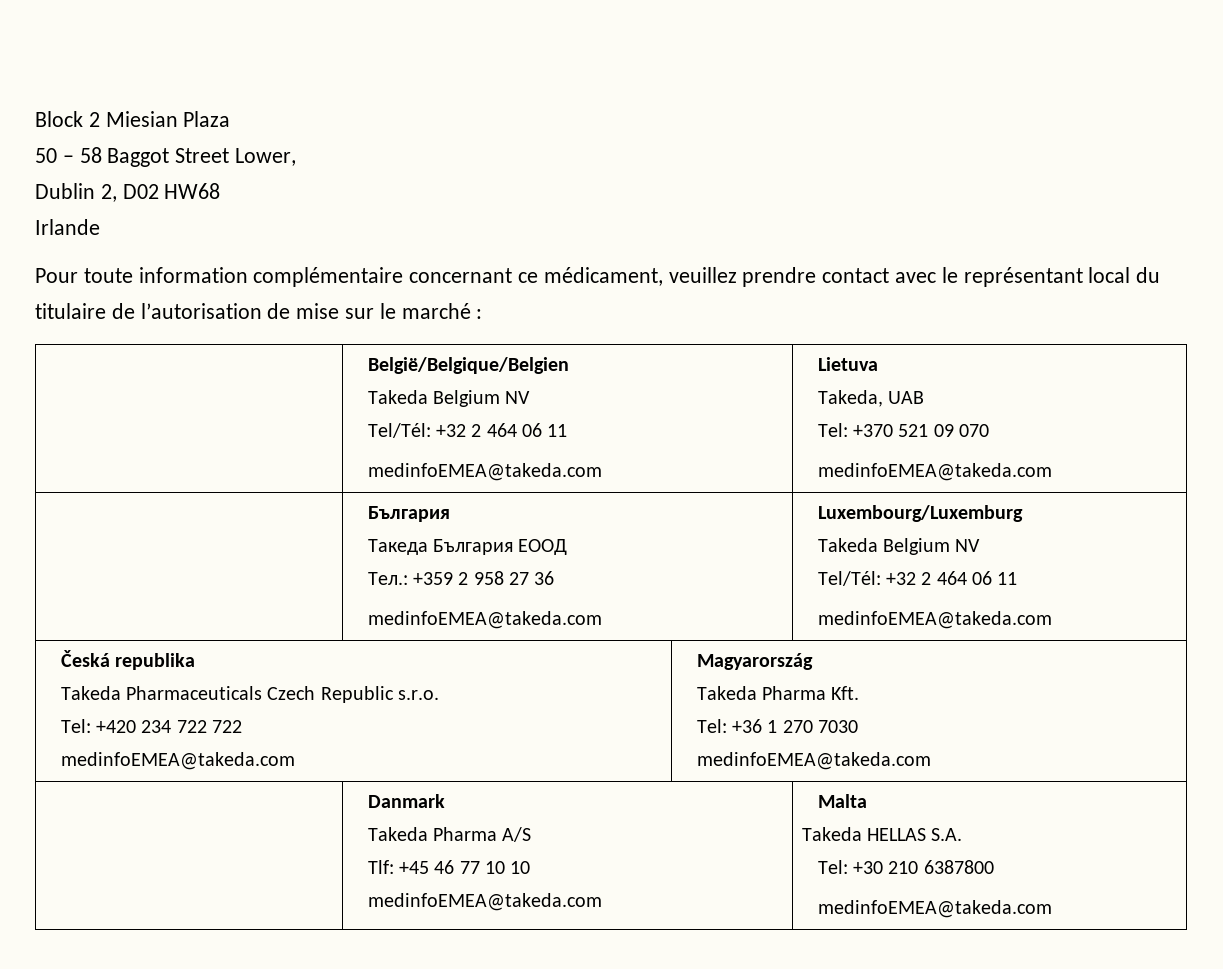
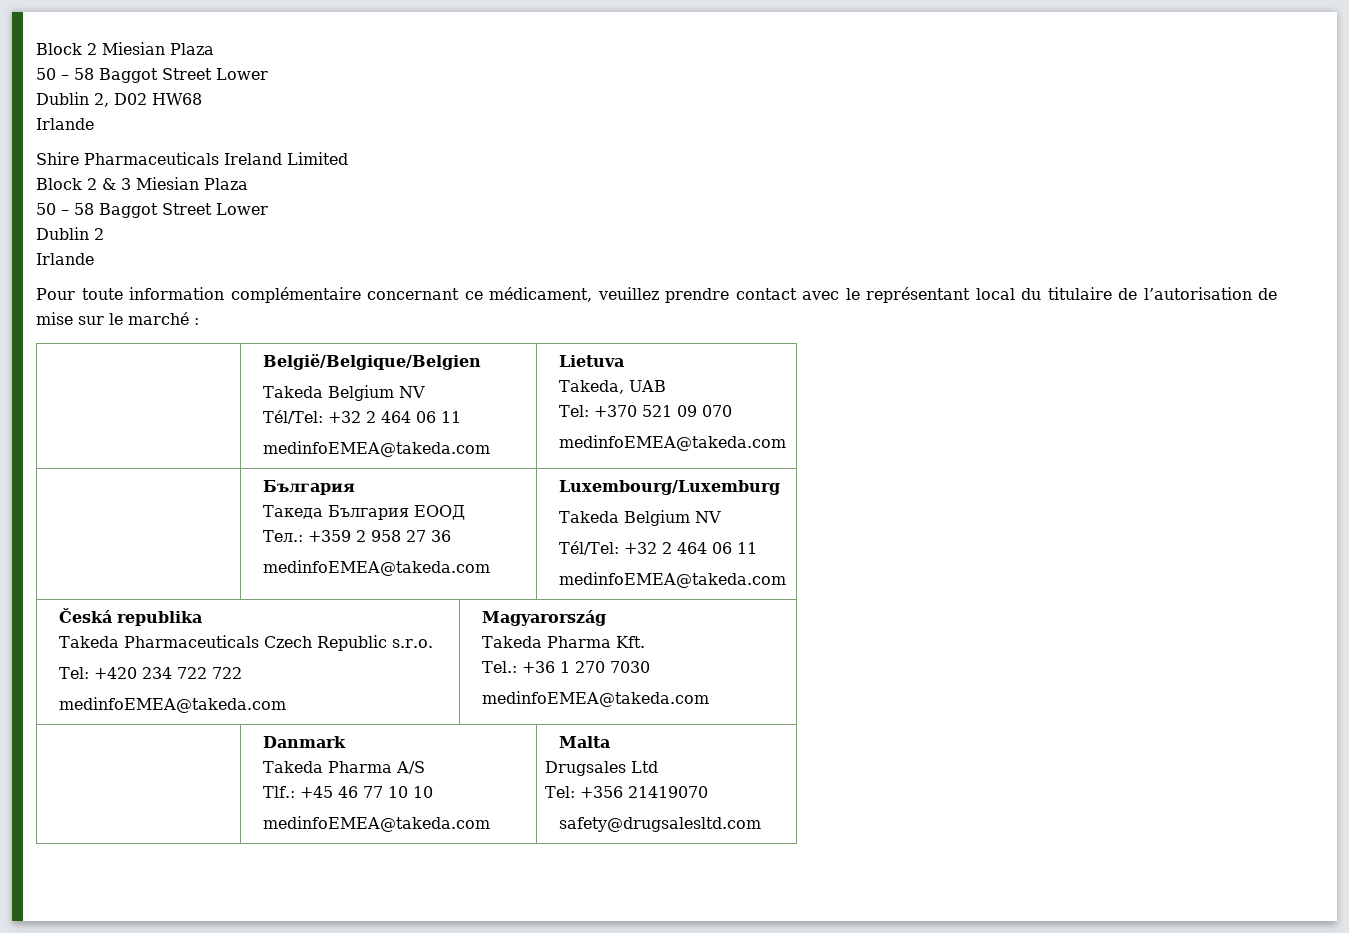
[235,148,297,166] Lower, -> [216,68,268,80] Lower
(100, 227) none -> [36,152,348,165] [36,177,248,190] [36,203,268,218] [36,227,104,240] [36,253,94,265] // Shire Pharmaceuticals Ireland Limited // Block 2 & 3 Miesian Plaza // 50 – 58 Baggot Street Lower // Dublin 2 // Irlande
[367,423,431,438] Tel/Tél: -> [262,410,323,424] Tél/Tel:
[817,571,881,586] Tel/Tél: -> [558,541,619,555] Tél/Tel:
[696,719,727,733] Tel: -> [481,661,517,673] Tel.:
[367,860,394,874] Tlf: -> [262,786,295,798] Tlf.:
[801,827,963,841] [817,860,994,874] [817,900,1052,918] Τakeda HELLAS S.A. // Tel: +30 210 6387800 // medinfoEMEA@takeda.com -> [545,761,659,776] [545,786,709,798] [558,817,761,832] Drugsales Ltd // Tel: +356 21419070 // safety@drugsalesltd.com

